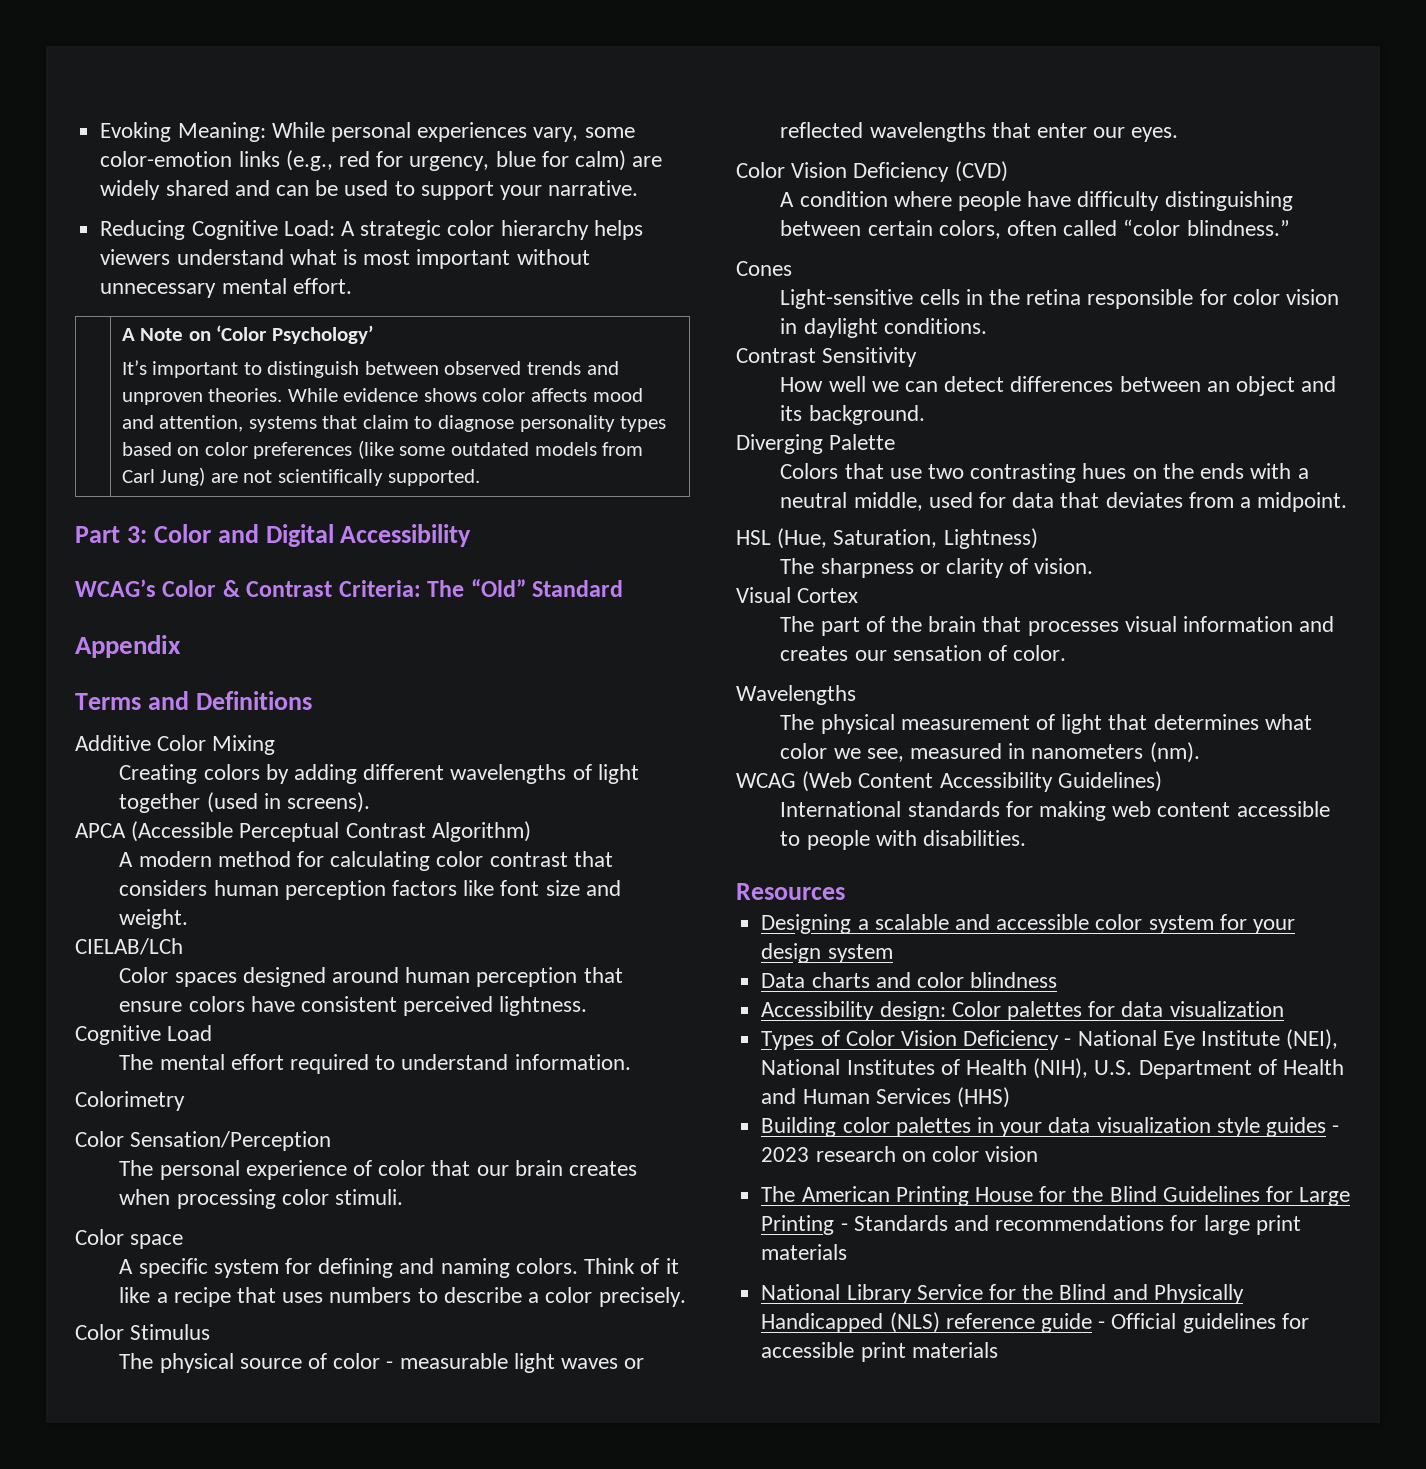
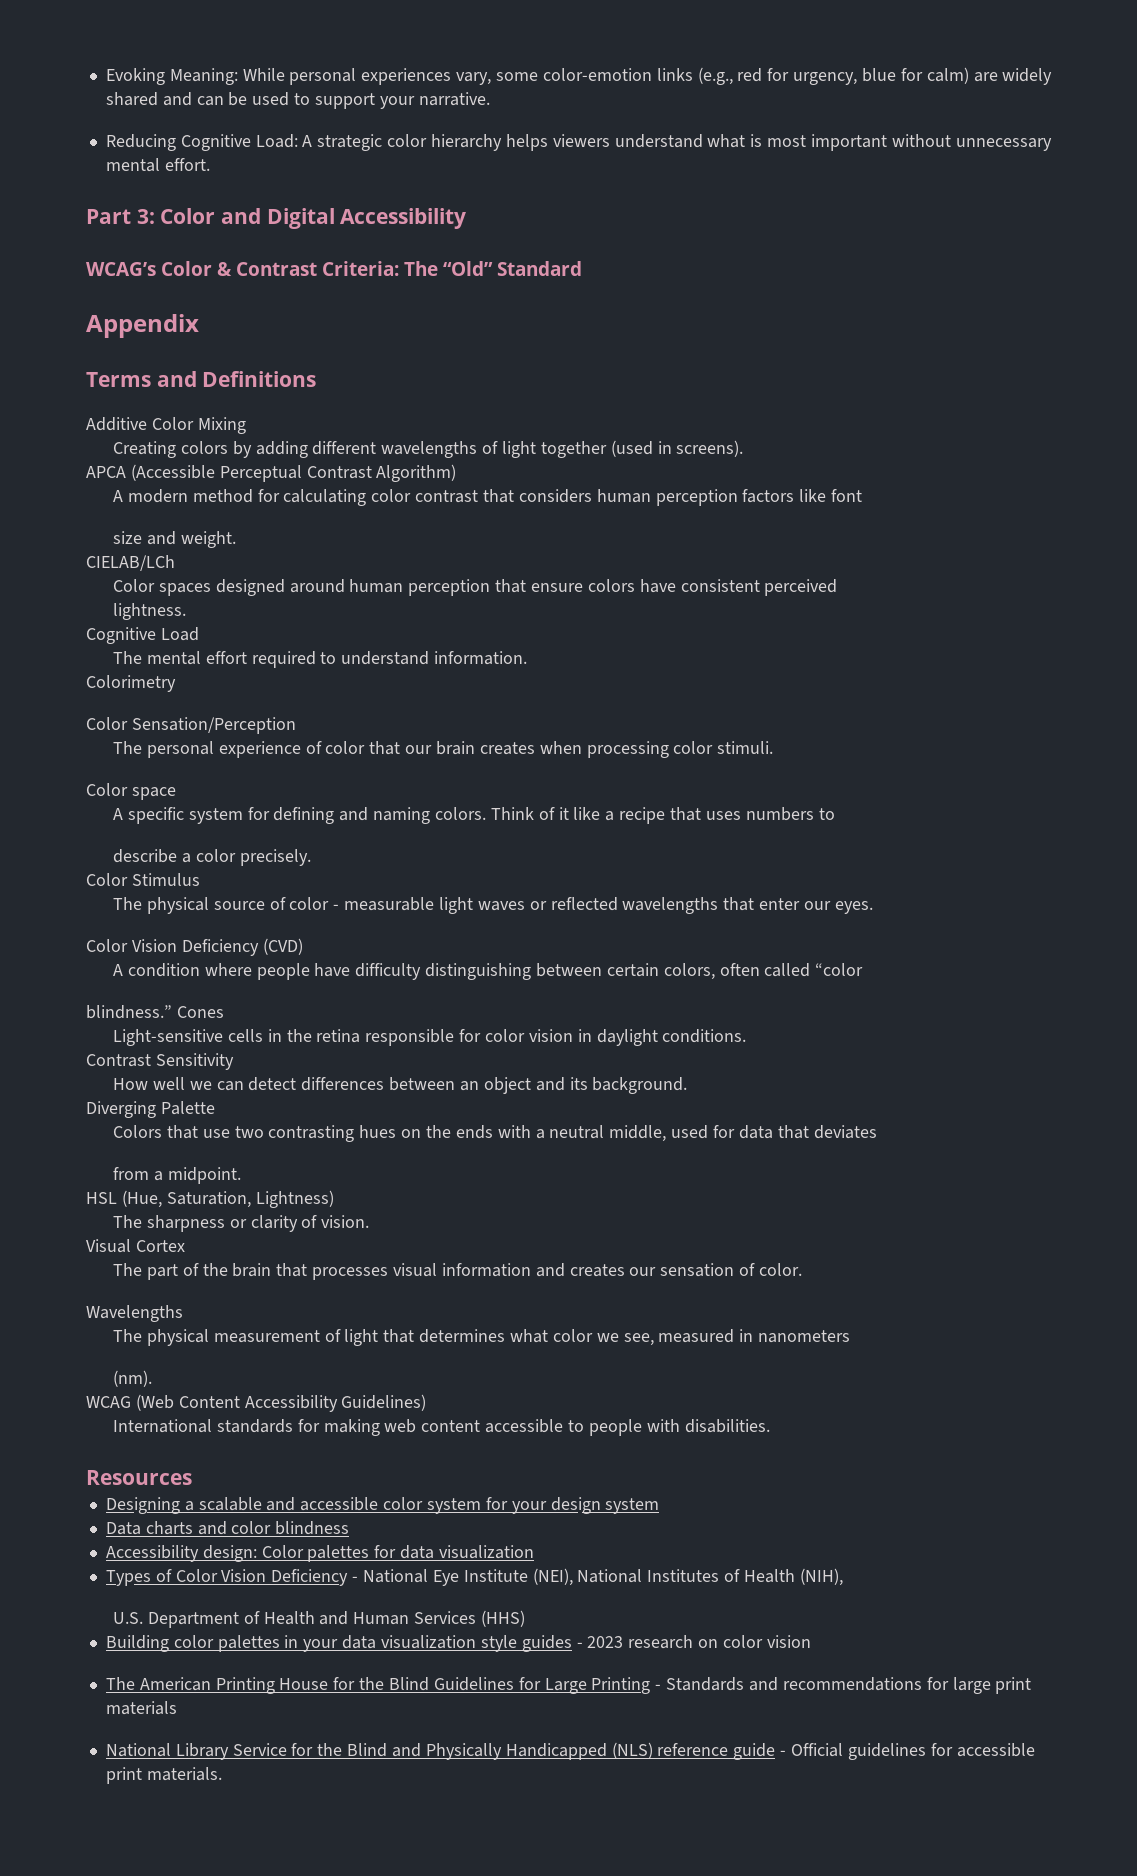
[121,325,373,344] [121,360,619,378] [121,388,643,405] [121,415,667,432] [121,440,644,459] [121,467,481,486] // | A Note on ‘Color Psychology’ // It’s important to distinguish between observed trends and unproven theories. While evidence shows color affects mood and attention, systems that claim to diagnose personality types based on color preferences (like some outdated models from Carl Jung) are not scientifically supported. -> (210, 164) none
(540, 888) none -> (863, 495) //
(494, 1006) none -> (838, 587) //
(438, 1295) none -> (835, 814) //
(1181, 227) none -> (864, 969) //
(1290, 228) // -> (172, 1012) none
(1183, 500) none -> (877, 1132) //
(1144, 751) none -> (851, 1336) //
(1089, 1068) none -> (843, 1577) //
[911,1342,998,1358] materials -> [146,1767,222,1781] materials.

